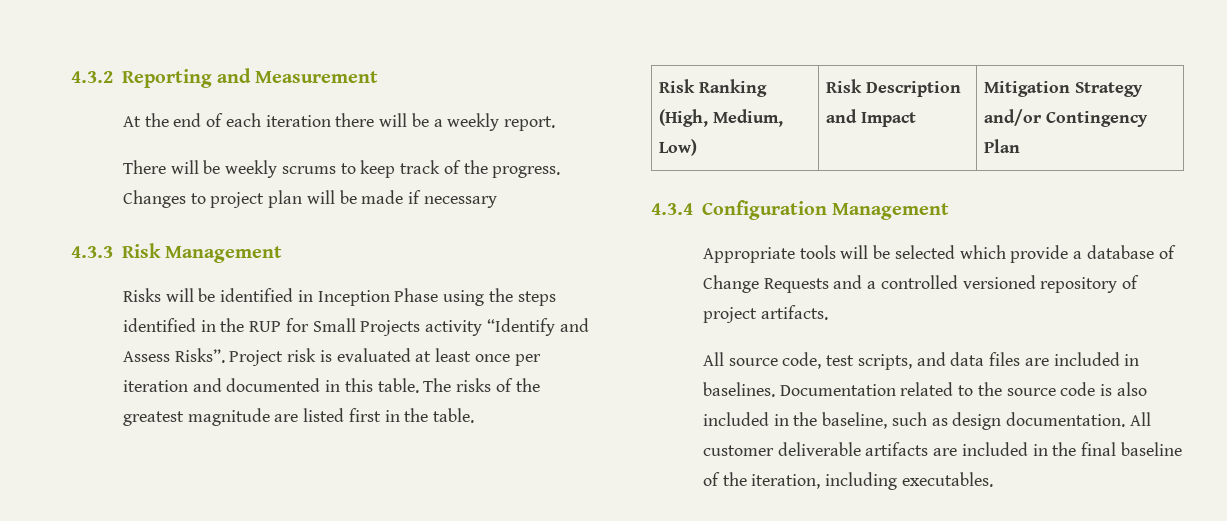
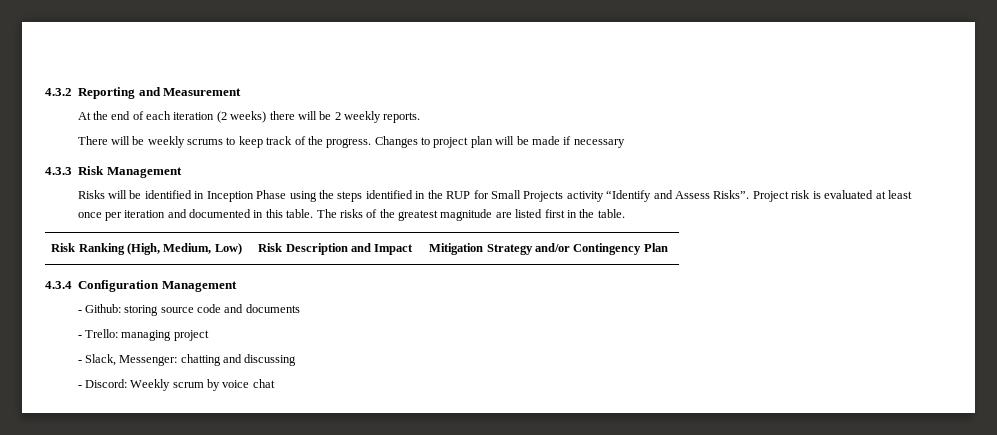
(331, 121) none -> [216,111,267,123] (2 weeks)
[433,113,555,131] a weekly report. -> [334,111,421,123] 2 weekly reports.
[702,245,1176,263] [702,275,1140,293] [702,305,828,323] [702,352,1140,370] [702,382,1147,397] [702,412,1151,430] [702,442,1182,456] [702,472,993,490] Appropriate tools will be selected which provide a database of Change Requests and a controlled versioned repository of project artifacts. // All source code, test scripts, and data files are included in baselines. Documentation related to the source code is also included in the baseline, such as design documentation. All customer deliverable artifacts are included in the final baseline of the iteration, including executables. -> [77,304,300,316] [77,329,209,341] [77,354,297,366] [77,379,275,391] - Github: storing source code and documents // - Trello: managing project // - Slack, Messenger: chatting and discussing // - Discord: Weekly scrum by voice chat

